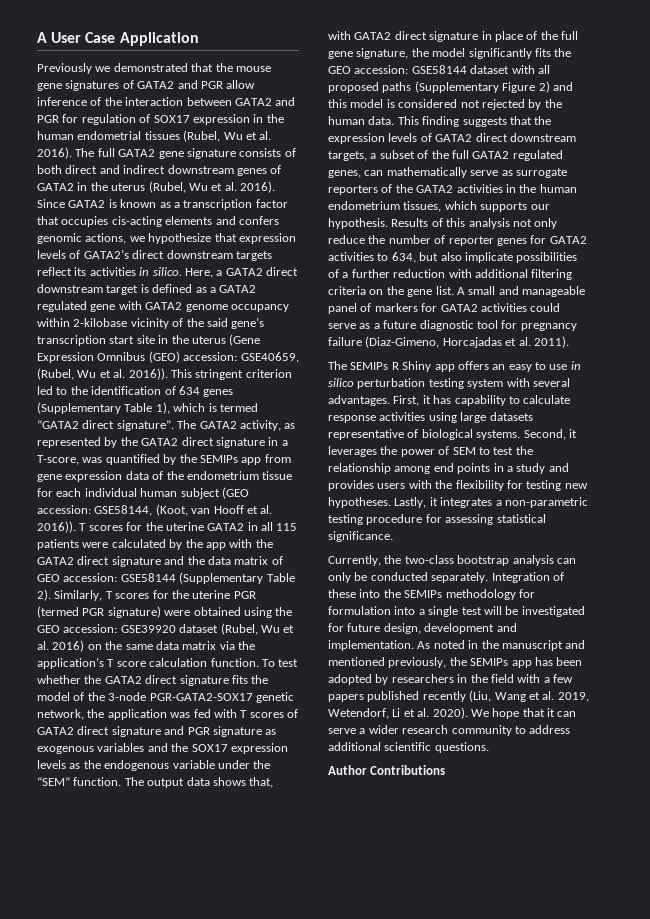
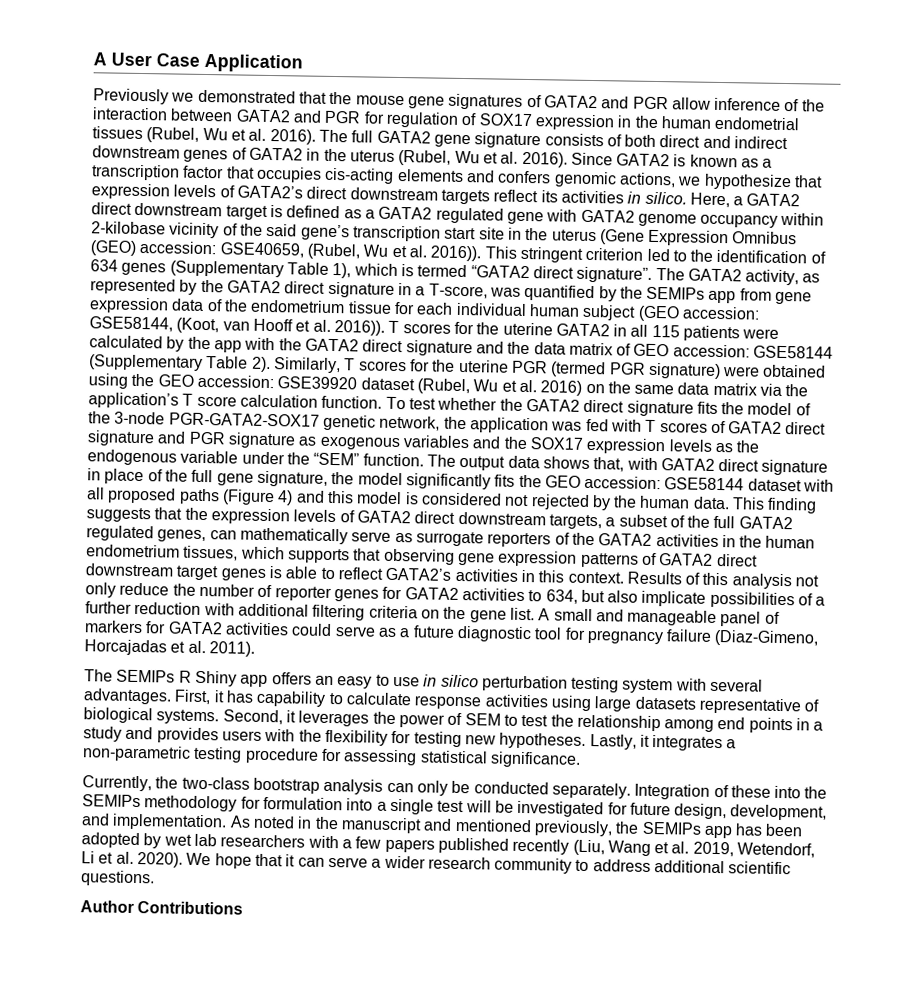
[414,81,550,93] (Supplementary Figure 2) -> [221,489,294,506] (Figure 4)
[530,204,550,210] [328,218,388,229] our hypothesis. -> [353,548,758,568] [85,563,624,584] that observing gene expression patterns of GATA2 direct downstream target genes is able to reflect GATA2’s activities in this context.
[424,623,495,634] development -> [730,804,828,821] development,
[391,674,514,683] researchers in the field -> [163,833,306,848] wet lab researchers

